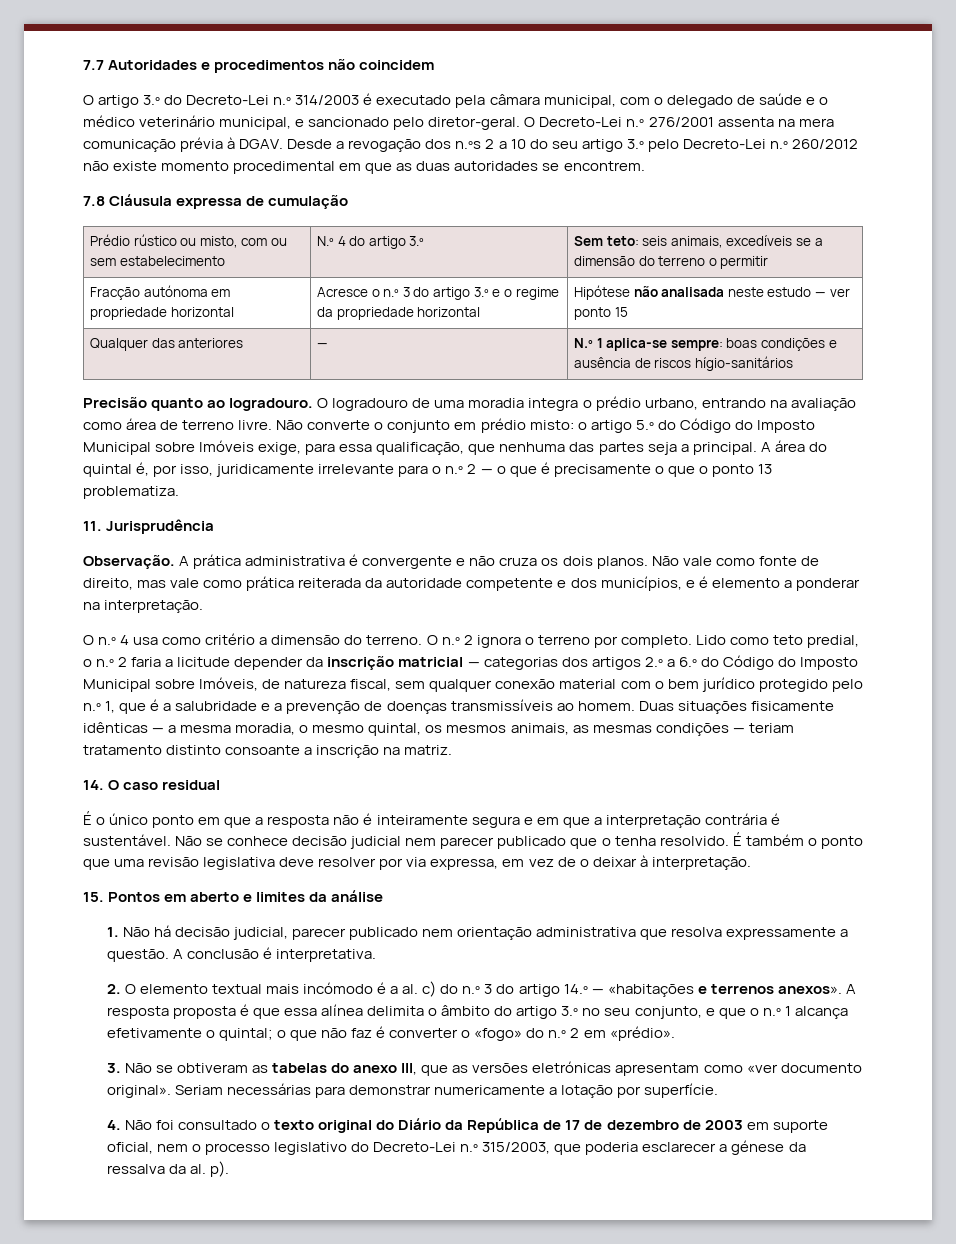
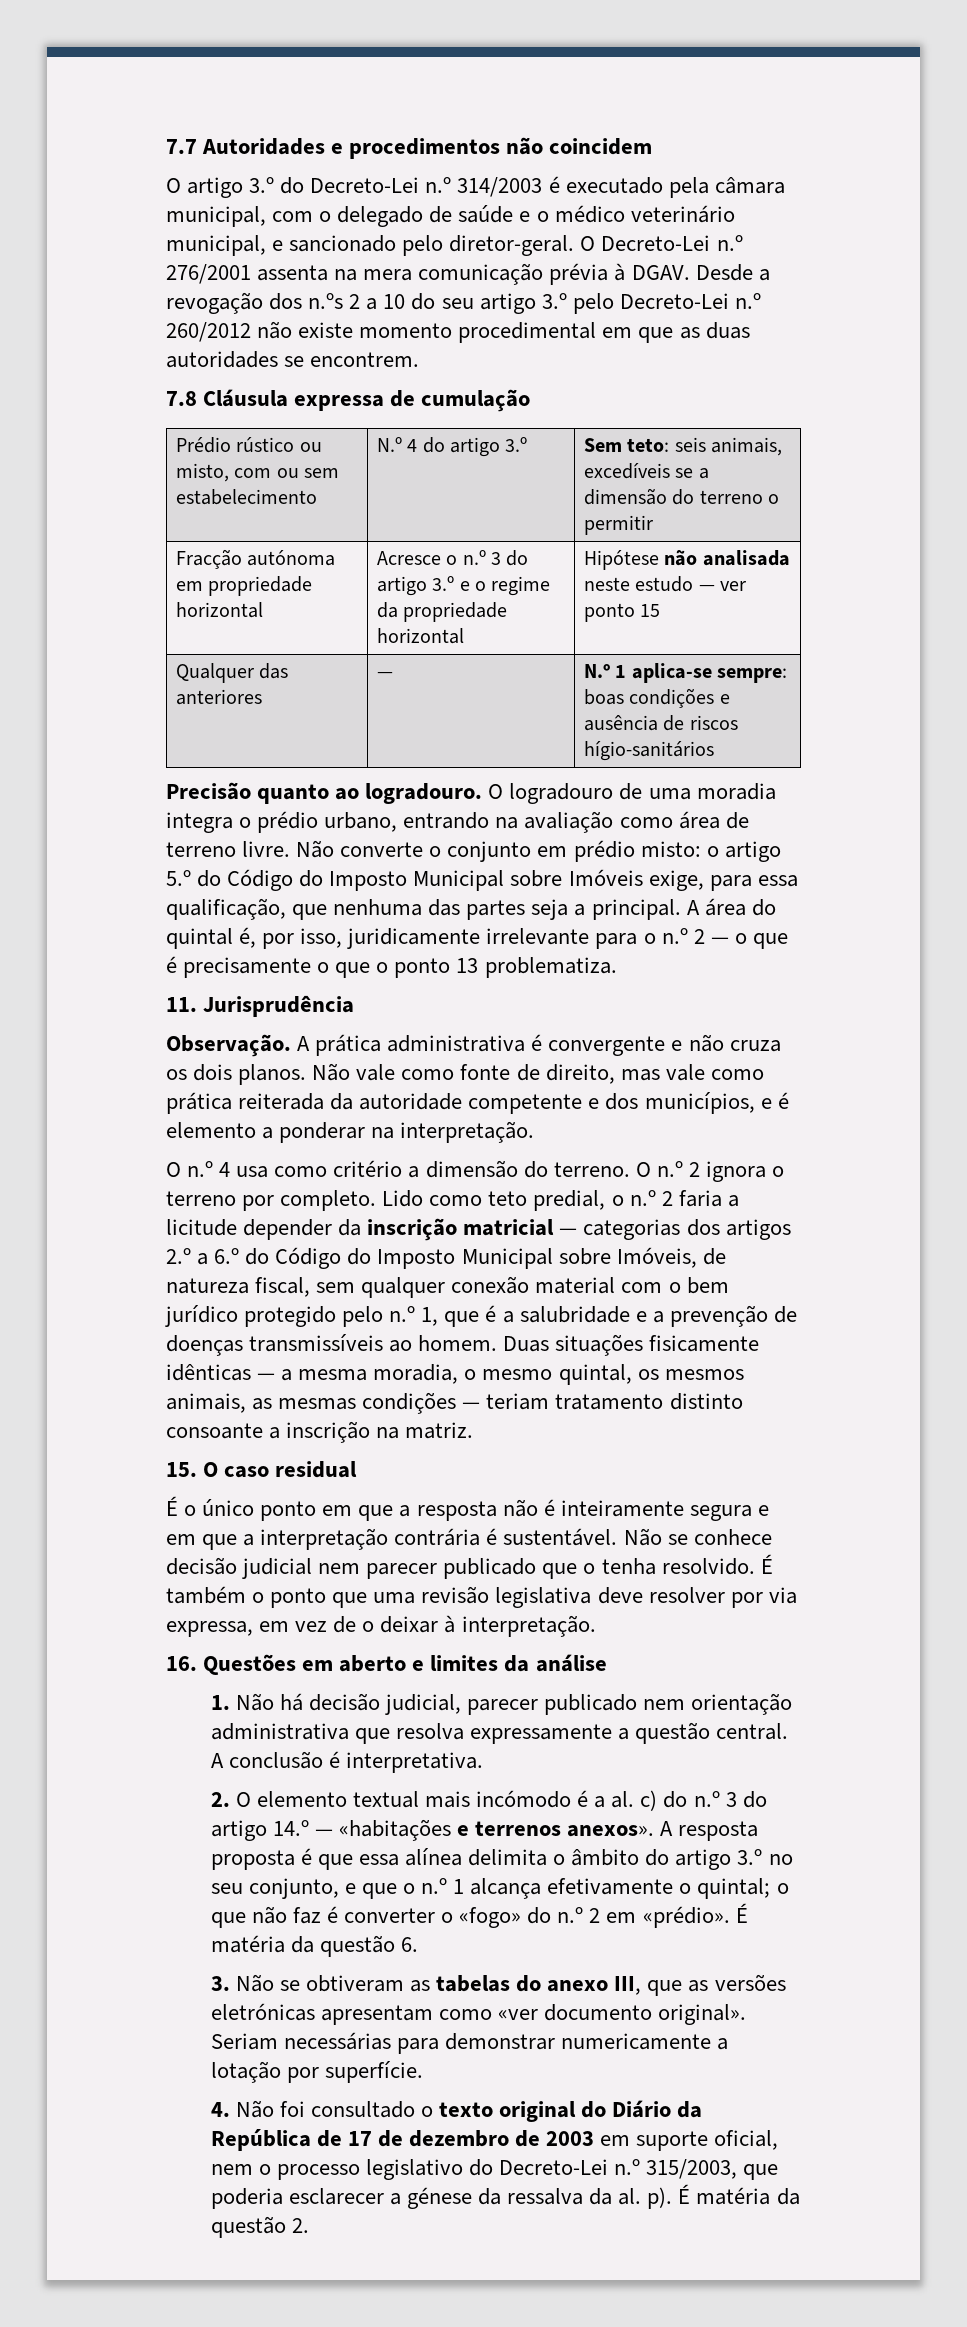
[83,780,104,790] 14. -> [166,1462,197,1477] 15.
[83,892,161,902] 15. Pontos -> [166,1654,297,1675] 16. Questões
[106,949,169,962] questão. -> [635,1722,789,1744] questão central.
(675, 1033) none -> [735,1903,748,1923] [210,1935,418,1957] É matéria da questão 6.
(229, 1169) none -> [678,2184,800,2205] [210,2216,309,2238] É matéria da questão 2.

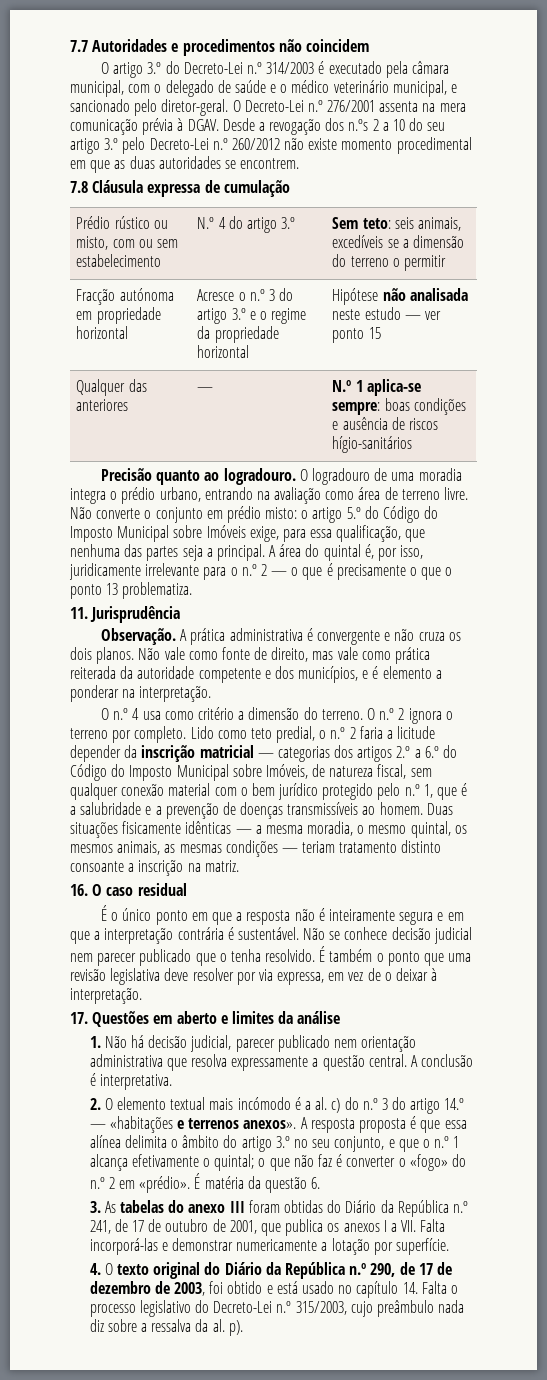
[166,1462,197,1477] 15. -> [70,884,88,896] 16.
[166,1656,197,1671] 16. -> [70,1012,88,1024] 17.
[235,1974,786,1996] [210,2003,747,2025] [210,2032,439,2054] Não se obtiveram as tabelas do anexo III, que as versões eletrónicas apresentam como «ver documento original». Seriam necessárias para -> [104,1200,468,1217] [89,1219,446,1236] [89,1238,168,1255] As tabelas do anexo III foram obtidas do Diário da República n.º 241, de 17 de outubro de 2001, que publica os anexos I a VII. Falta incorporá-las e
[235,2100,433,2118] Não foi consultado o -> [104,1263,113,1275] O
(311, 2140) none -> [349,1263,396,1277] n.º 290,
[546,2130,779,2151] [210,2164,253,2175] 2003 em suporte oficial, nem -> [174,1281,447,1298] 2003, foi obtido e está usado no capítulo 14. Falta
[743,2164,779,2180] [210,2184,800,2209] [210,2216,309,2238] que poderia esclarecer a génese da ressalva da al. p). É matéria da questão 2. -> [350,1300,465,1317] [89,1319,243,1336] cujo preâmbulo nada diz sobre a ressalva da al. p).

